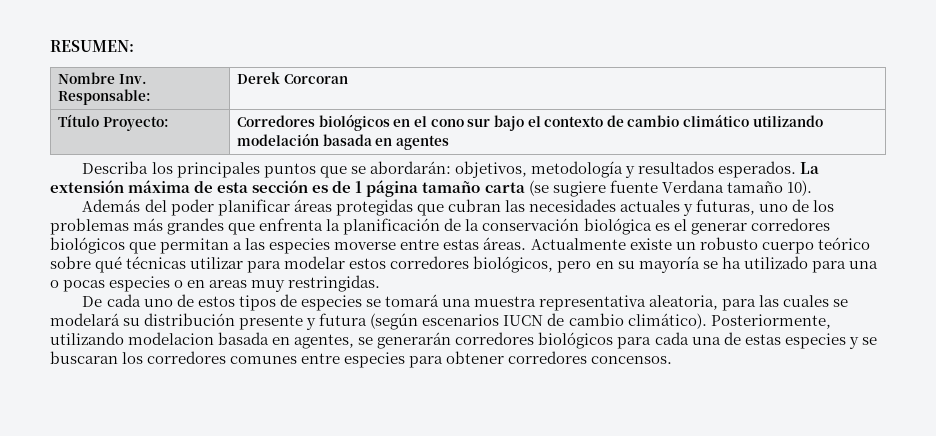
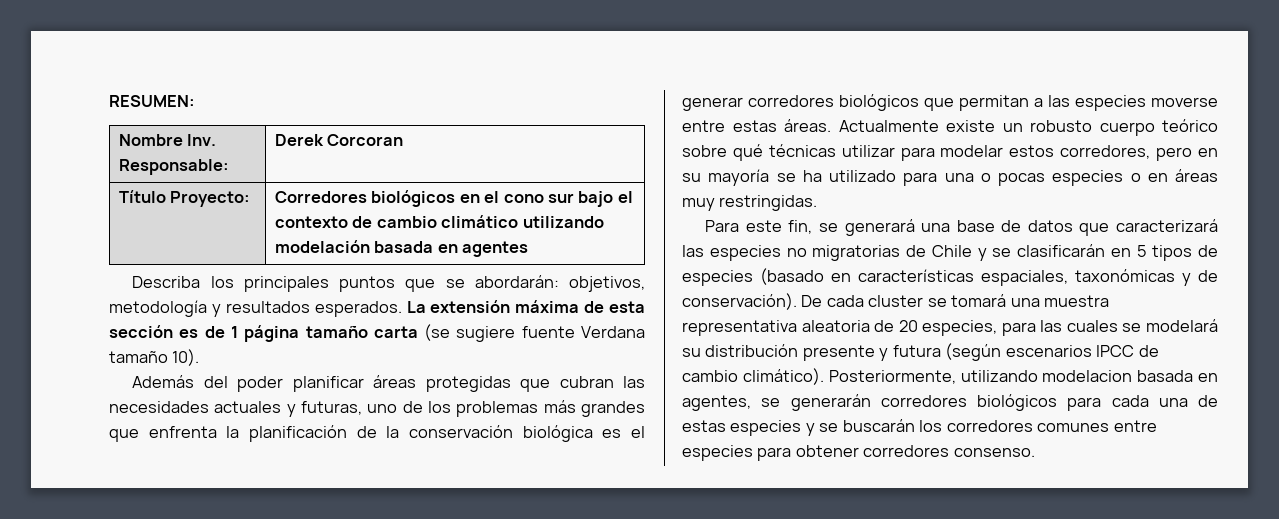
[390,256,554,273] corredores biológicos, -> [1060,145,1151,159] corredores,
[209,280,248,288] areas -> [1175,169,1218,182] áreas
[82,294,362,311] De cada uno de estos tipos de especies -> [705,219,1218,236] [682,244,1218,261] [682,268,1218,286] [682,293,924,310] Para este fin, se generará una base de datos que caracterizará las especies no migratorias de Chile y se clasificarán en 5 tipos de especies (basado en características espaciales, taxonómicas y de conservación). De cada cluster
[649,295,719,310] aleatoria, -> [801,320,998,336] aleatoria de 20 especies,
[503,315,544,326] IUCN -> [1096,345,1135,357] IPCC
[50,351,118,364] buscaran -> [842,419,915,432] buscarán
[591,356,673,364] concensos. -> [953,448,1035,457] consenso.

